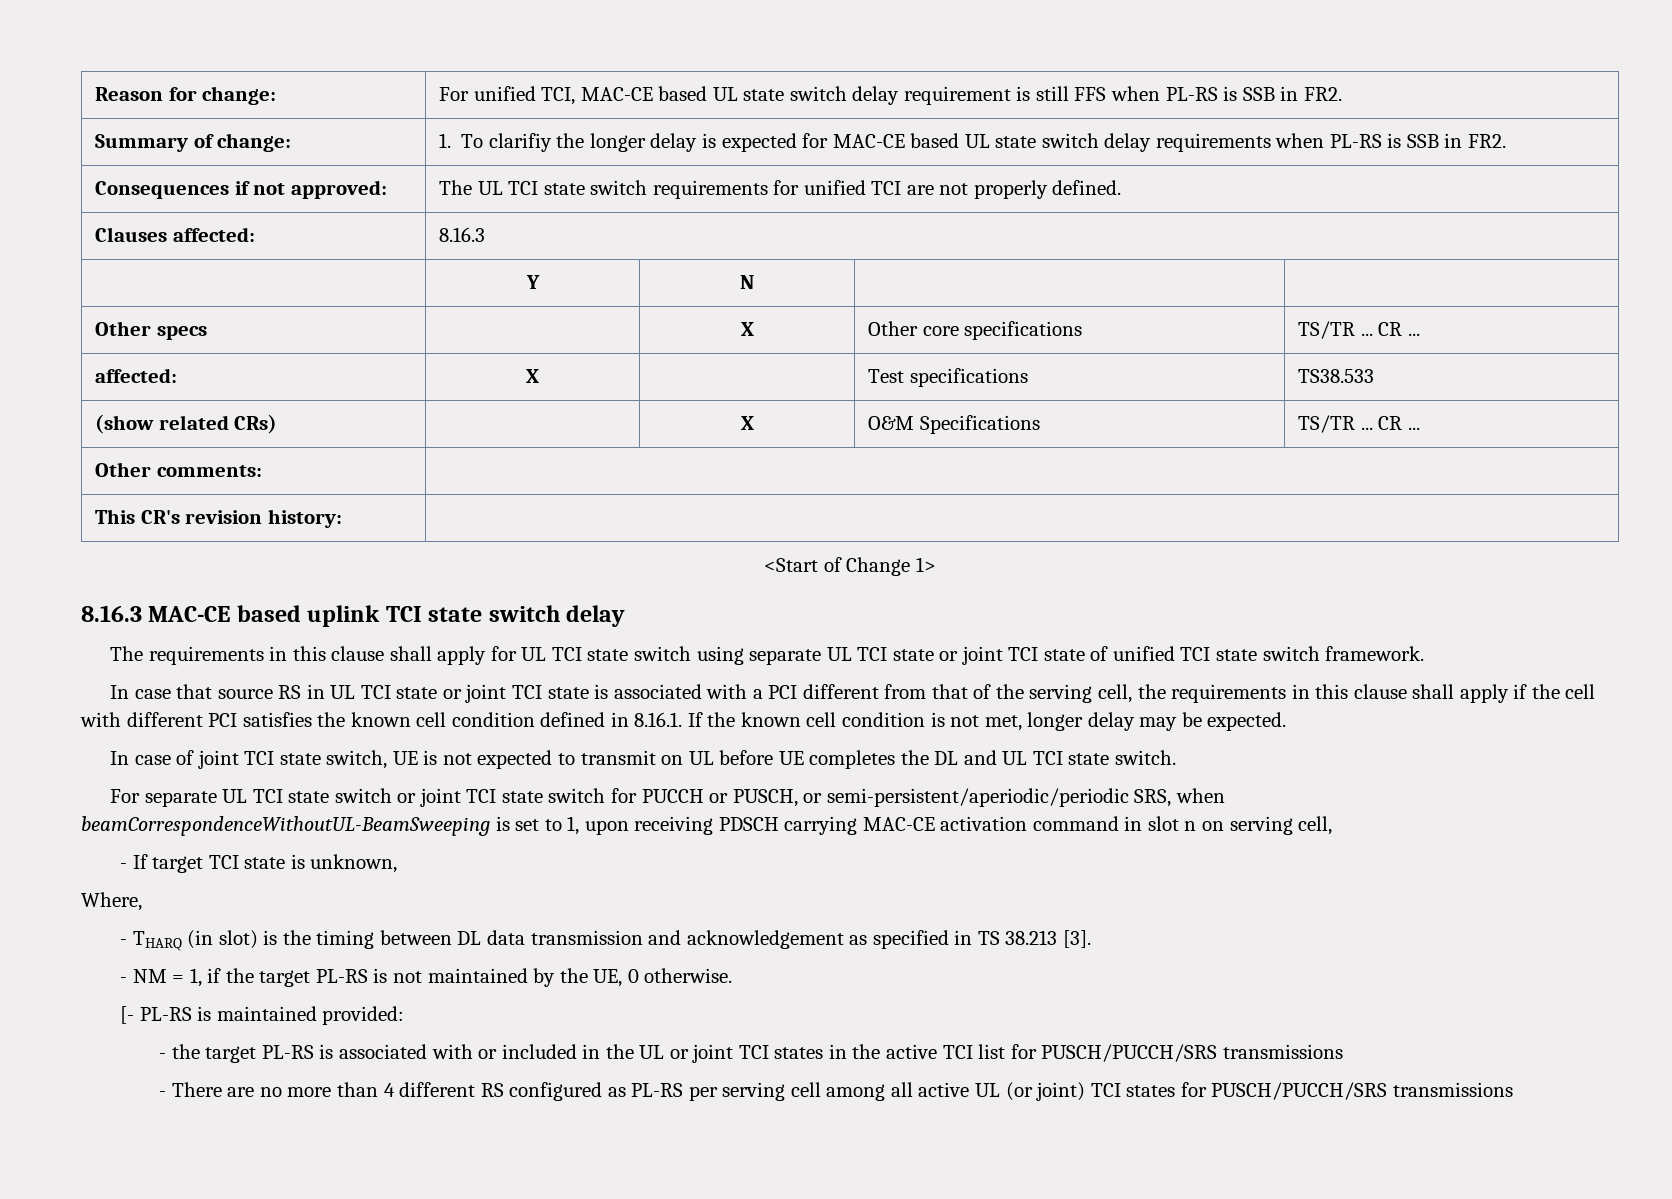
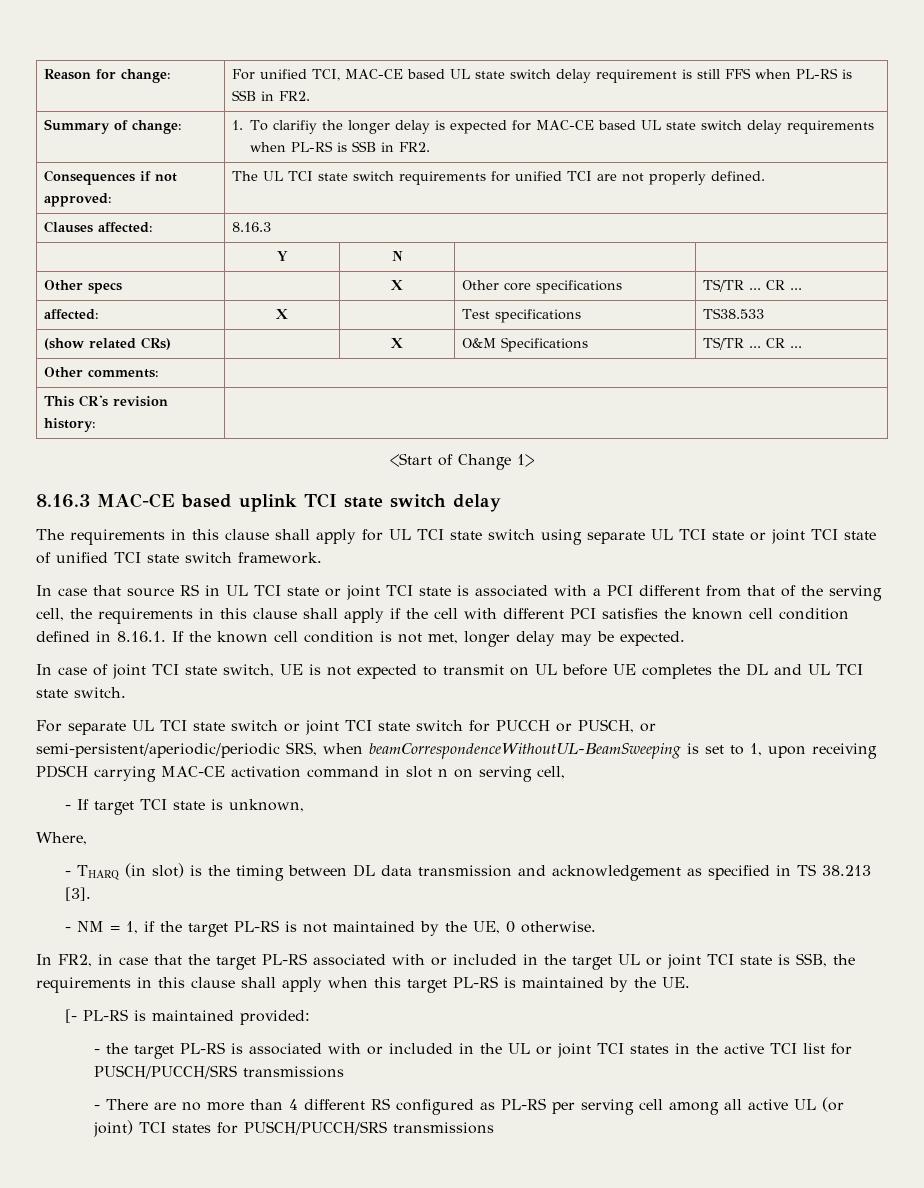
(733, 975) none -> [36,953,855,970] [36,976,690,993] // In FR2, in case that the target PL-RS associated with or included in the target UL or joint TCI state is SSB, the requirements in this clause shall apply when this target PL-RS is maintained by the UE.

